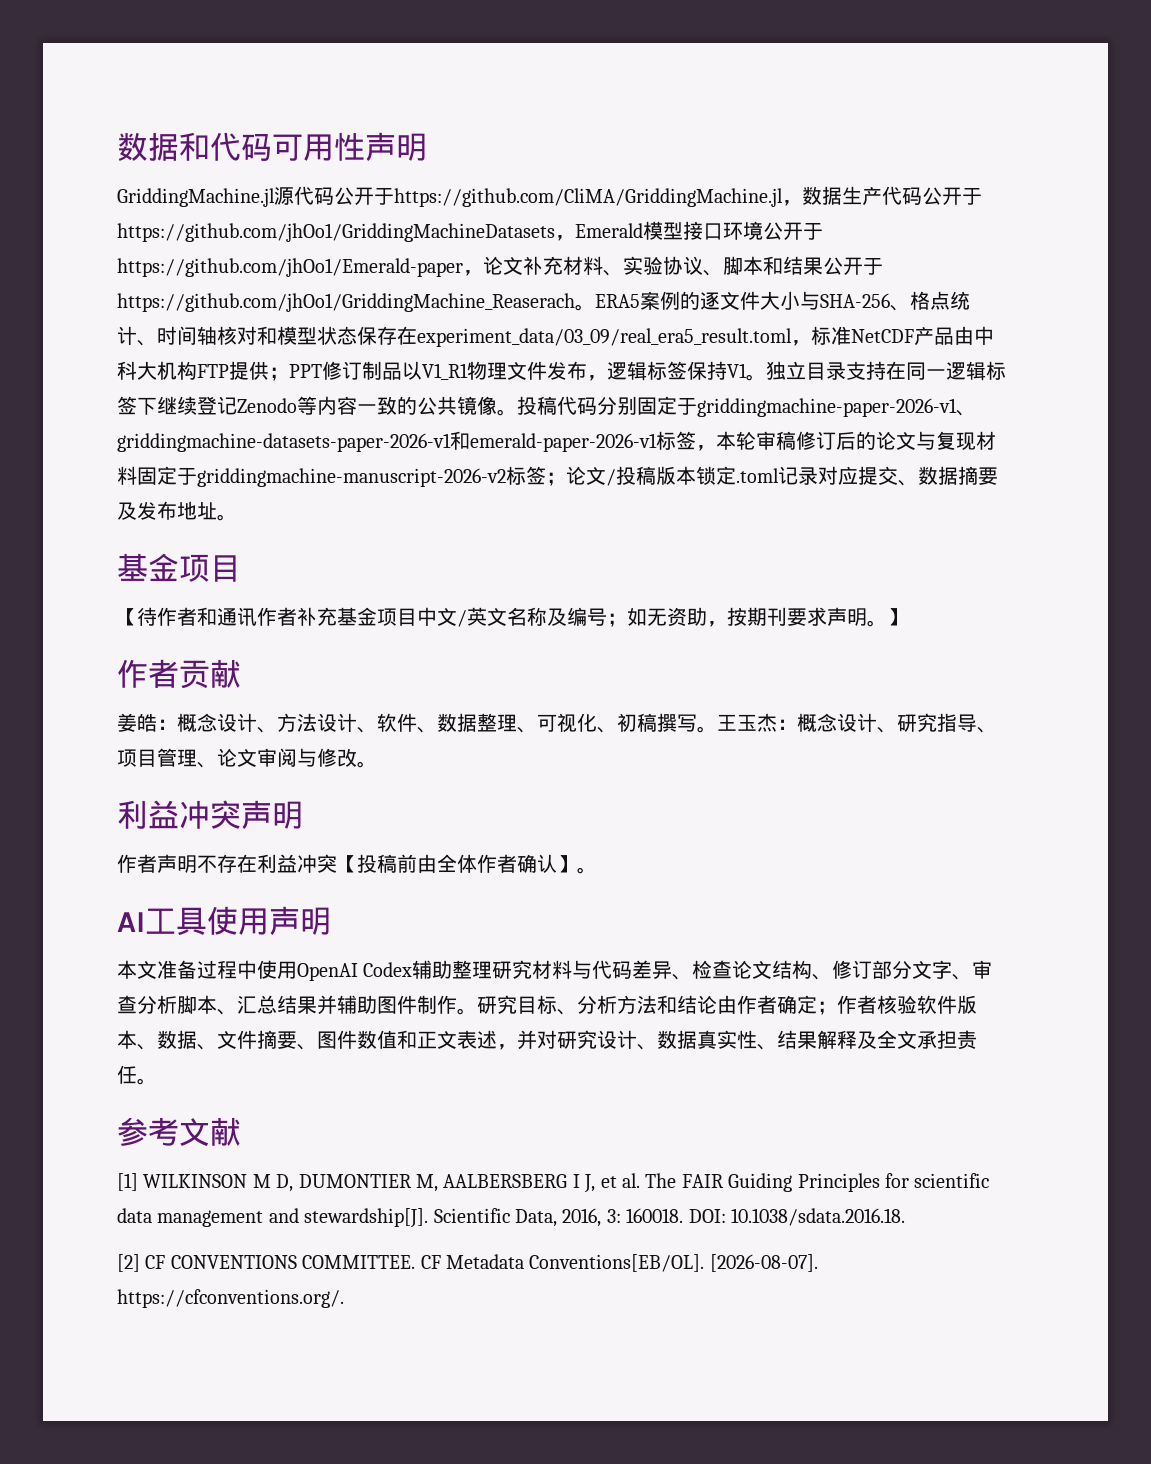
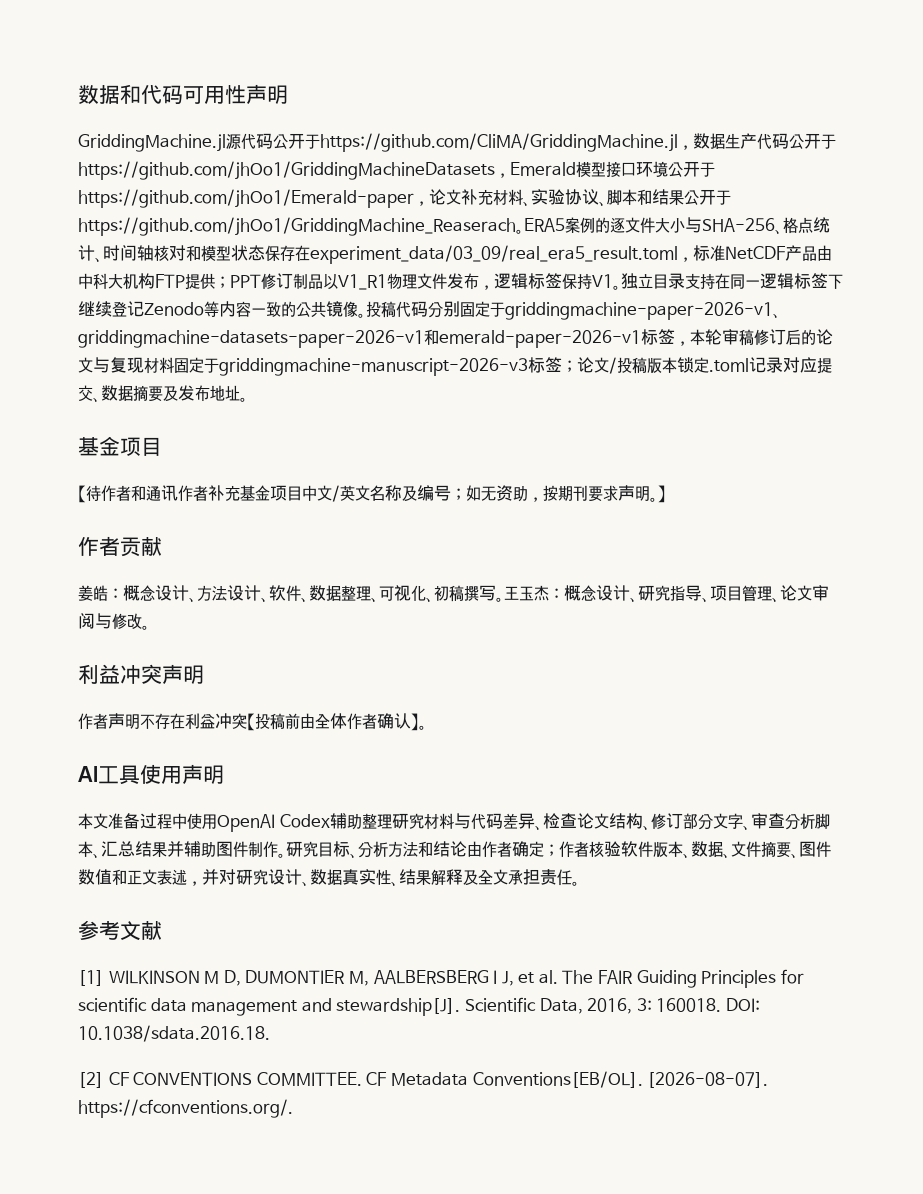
[197,468,506,487] griddingmachine-manuscript-2026-v2 -> [219,358,528,376] griddingmachine-manuscript-2026-v3

